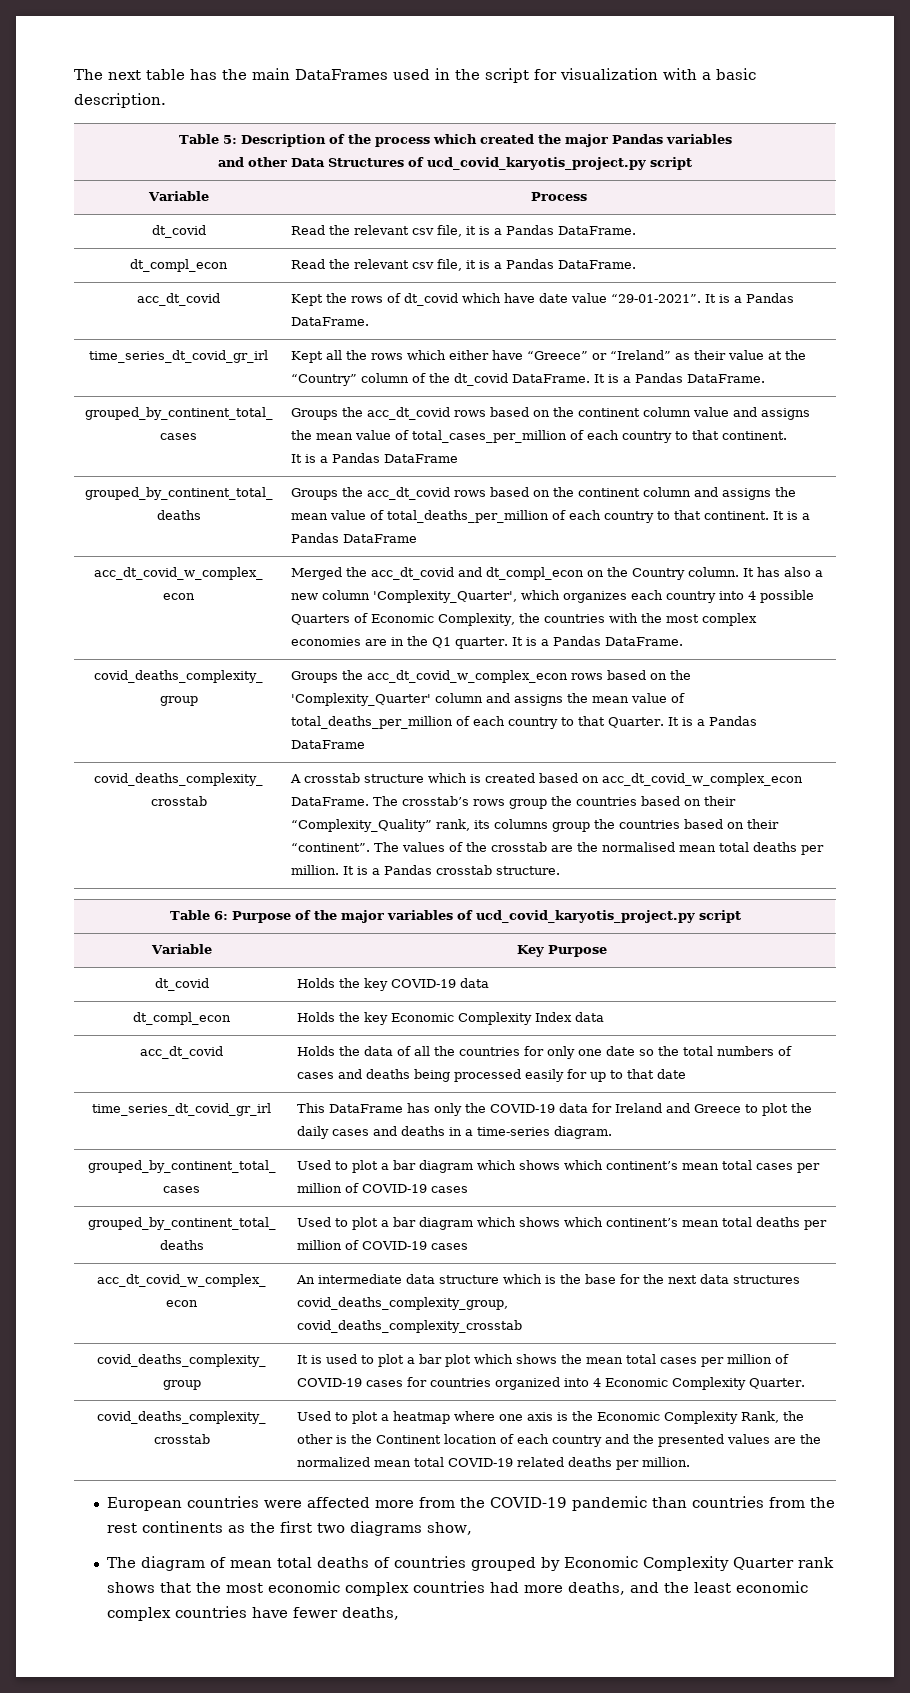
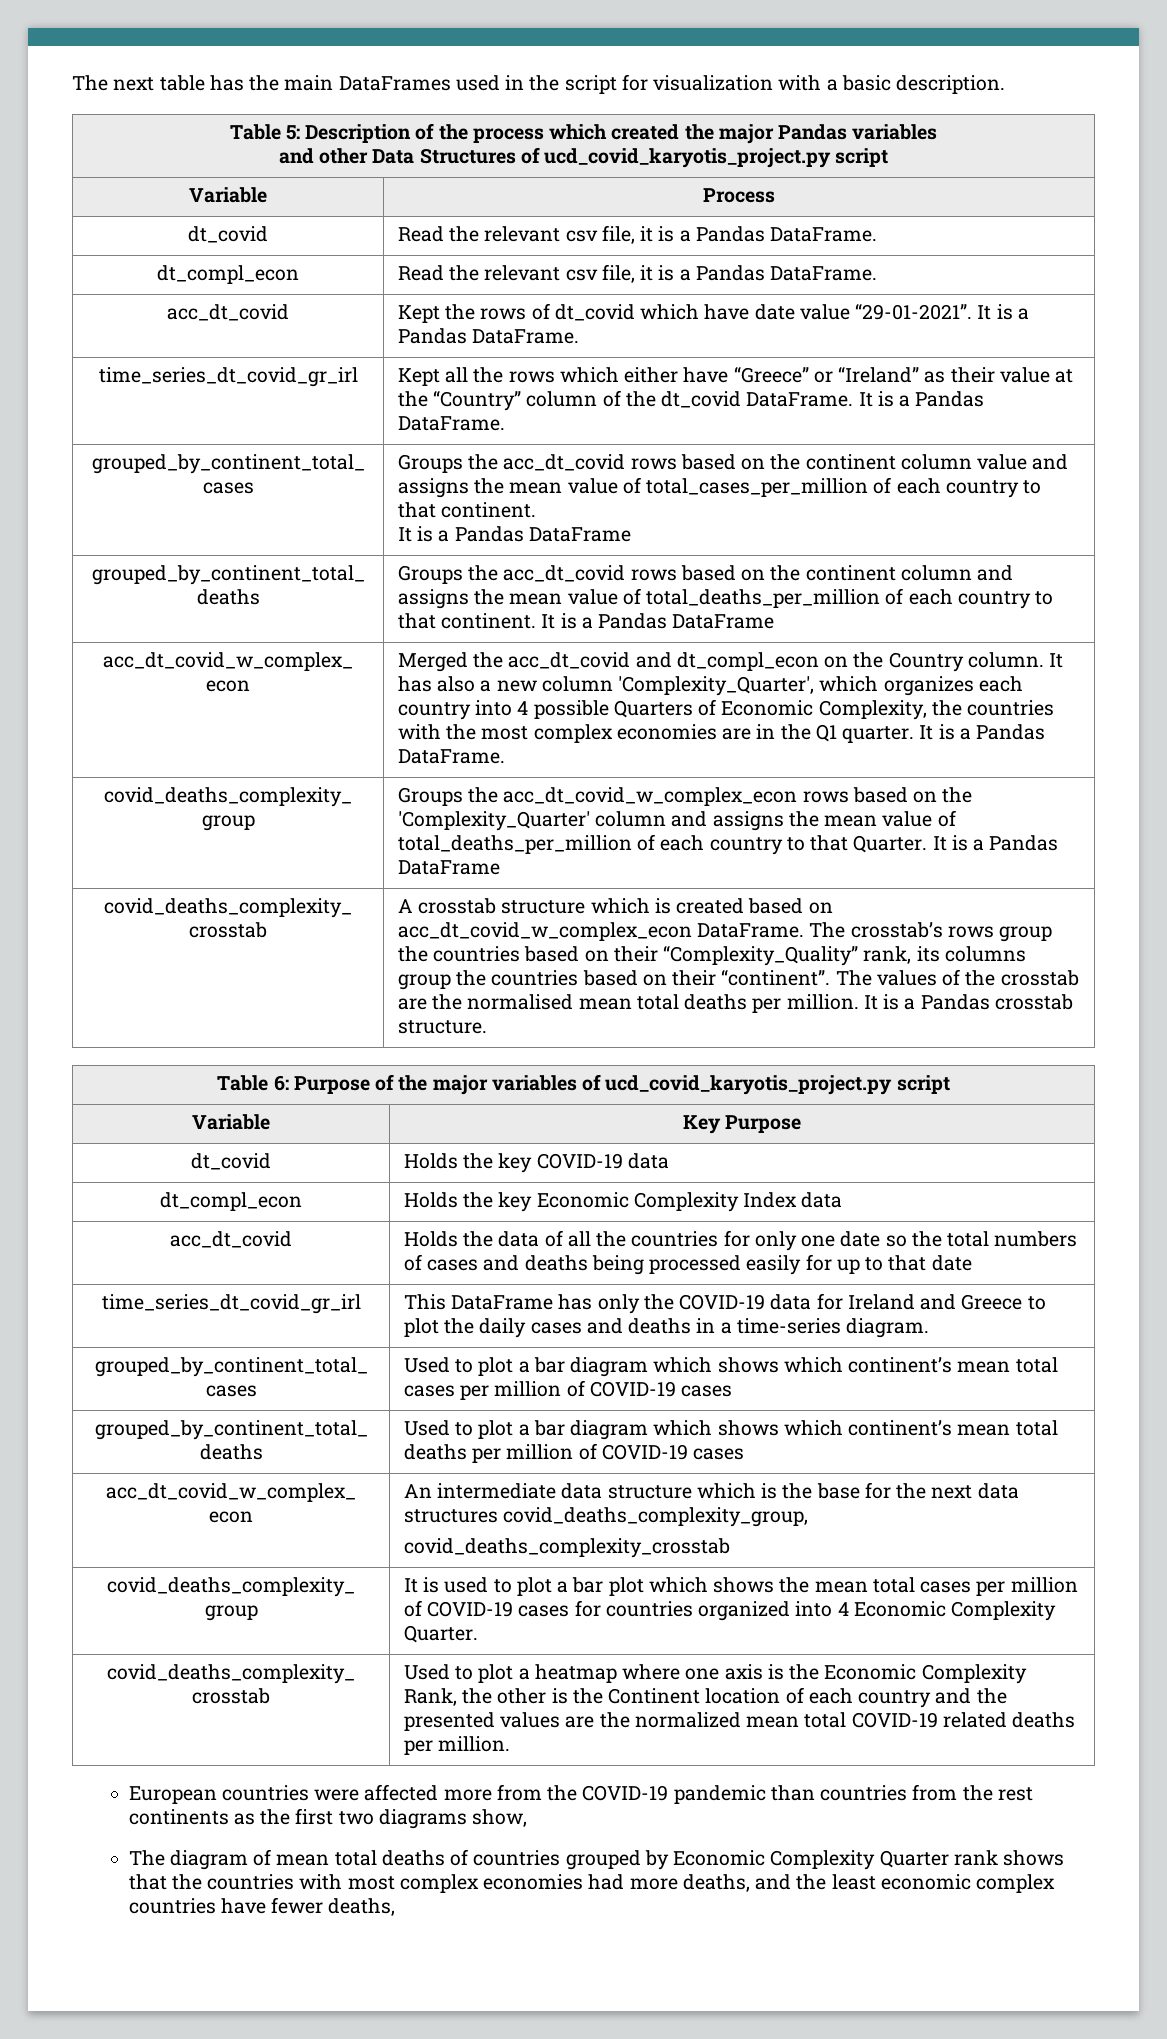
[225,1581,485,1596] most economic complex countries -> [207,1874,584,1893] countries with most complex economies

